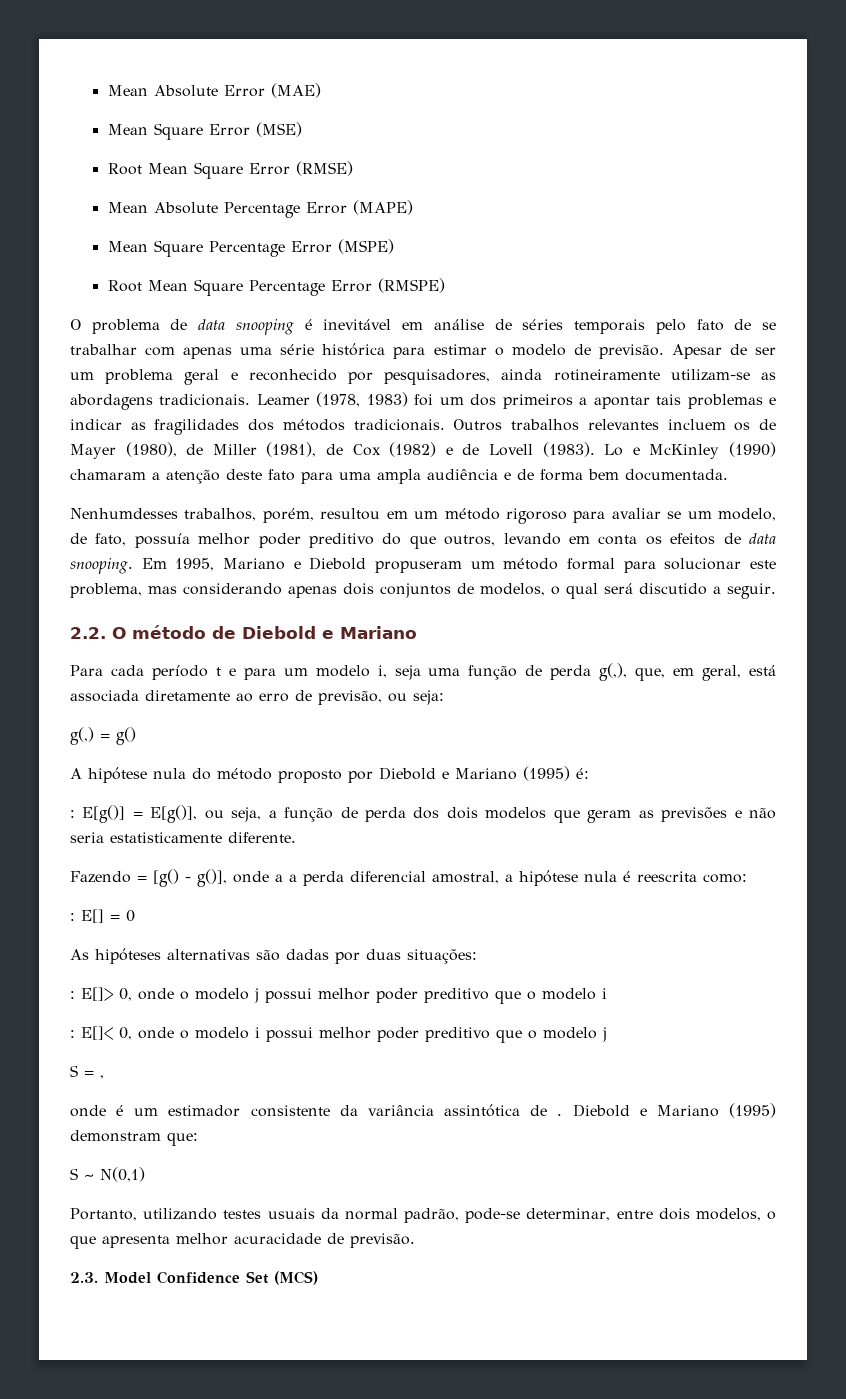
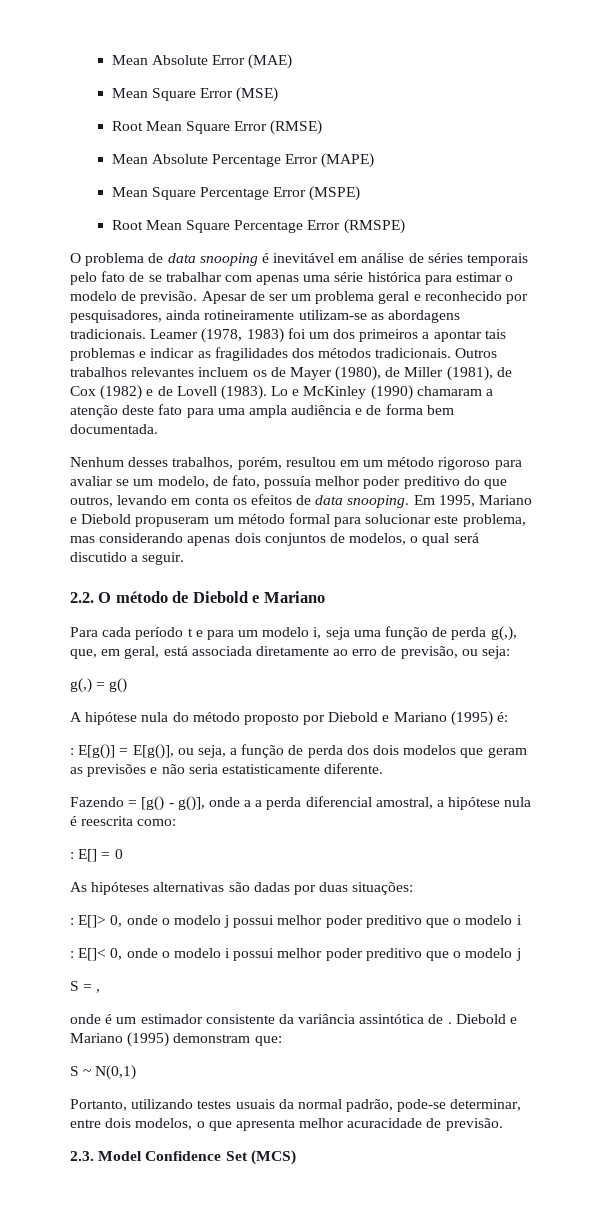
[70,508,178,519] Nenhumdesses -> [70,457,169,467] Nenhum desses

